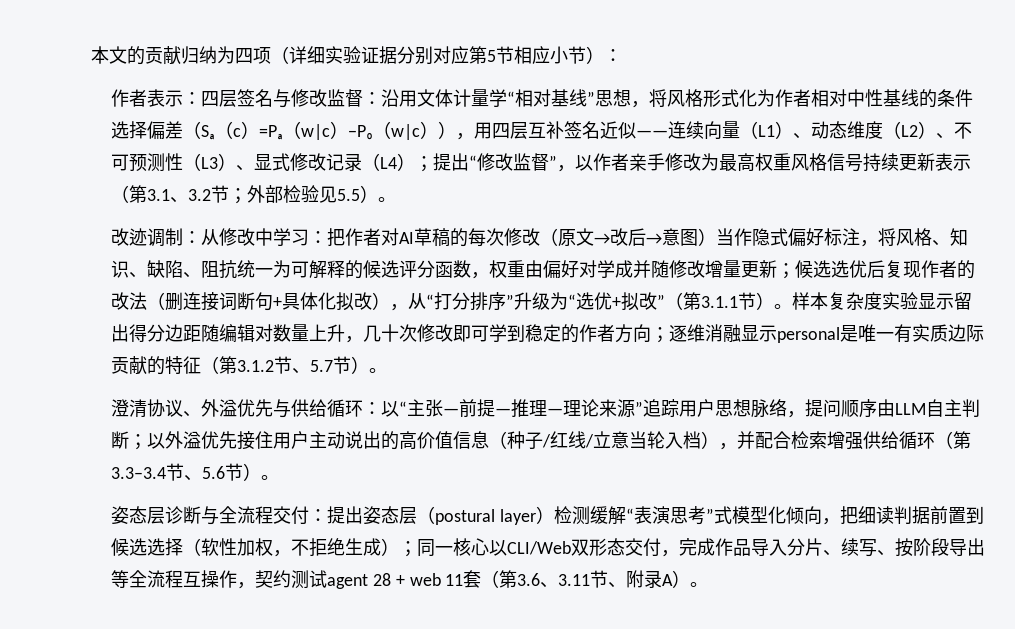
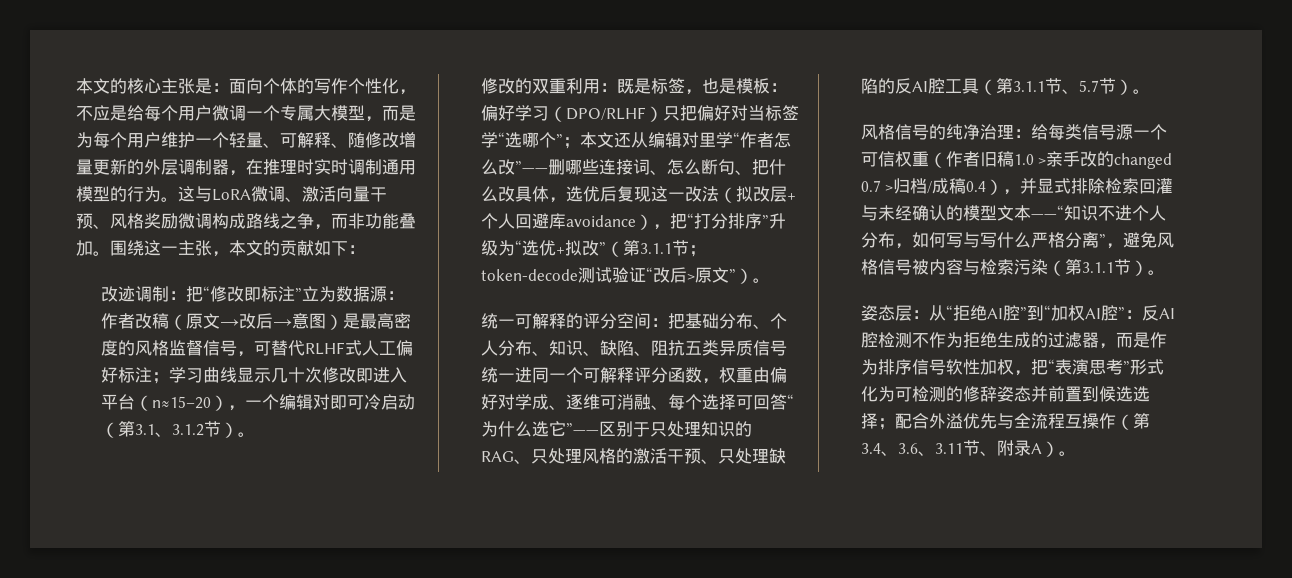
[91,46,622,65] [110,89,973,108] [110,121,972,140] [110,153,971,172] [110,185,396,204] [110,228,540,247] 本文的贡献归纳为四项（详细实验证据分别对应第5节相应小节）： // 作者表示：四层签名与修改监督：沿用文体计量学“相对基线”思想，将风格形式化为作者相对中性基线的条件选择偏差（Sₐ（c）=Pₐ（w|c）−P₀（w|c）），用四层互补签名近似——连续向量（L1）、动态维度（L2）、不可预测性（L3）、显式修改记录（L4）；提出“修改监督”，以作者亲手修改为最高权重风格信号持续更新表示（第3.1、3.2节；外部检验见5.5）。 // 改迹调制：从修改中学习：把作者对AI草稿的每次修改 -> [76,78,416,95] [76,105,416,122] [76,132,416,148] [76,159,416,176] [76,186,387,202] [76,213,416,230] [76,240,365,257] [100,286,404,302] [100,313,169,329] 本文的核心主张是：面向个体的写作个性化，不应是给每个用户微调一个专属大模型，而是为每个用户维护一个轻量、可解释、随修改增量更新的外层调制器，在推理时实时调制通用模型的行为。这与LoRA微调、激活向量干预、风格奖励微调构成路线之争，而非功能叠加。围绕这一主张，本文的贡献如下： // 改迹调制：把“修改即标注”立为数据源：作者改稿
[715,228,968,247] [110,260,975,279] [110,292,426,311] 当作隐式偏好标注，将风格、知识、缺陷、阻抗统一为可解释的候选评分函数，权重由偏好对学成并随修改增量更新；候选选优后复现作者的改法（删连接词断句+具体化拟改），从 -> [342,313,411,329] [100,340,413,357] [100,367,407,384] [100,394,415,411] [100,421,255,438] [480,78,787,95] [480,105,799,122] [480,132,791,149] [480,159,786,175] [480,186,796,203] [480,213,687,230] 是最高密度的风格监督信号，可替代RLHF式人工偏好标注；学习曲线显示几十次修改即进入平台（n≈15–20），一个编辑对即可冷启动（第3.1、3.1.2节）。 // 修改的双重利用：既是标签，也是模板：偏好学习（DPO/RLHF）只把偏好对当标签学“选哪个”；本文还从编辑对里学“作者怎么改”——删哪些连接词、怎么断句、把什么改具体，选优后复现这一改法（拟改层+个人回避库avoidance），把
[755,292,972,310] [110,324,984,343] [110,356,387,375] [110,399,980,418] [110,431,971,450] [110,463,279,481] [110,506,984,525] [110,538,985,557] [110,570,518,589] ）。样本复杂度实验显示留出得分边距随编辑对数量上升，几十次修改即可学到稳定的作者方向；逐维消融显示personal是唯一有实质边际贡献的特征（第3.1.2节、5.7节）。 // 澄清协议、外溢优先与供给循环：以“主张—前提—推理—理论来源”追踪用户思想脉络，提问顺序由LLM自主判断；以外溢优先接住用户主动说出的高价值信息（种子/红线/立意当轮入档），并配合检索增强供给循环（第3.3–3.4节、5.6节）。 // 姿态层诊断与全流程交付：提出姿态层（postural layer）检测缓解“表演思考”式模型化倾向，把细读判据前置到候选选择（软性加权，不拒绝生成）；同一核心以CLI/Web双形态交付，完成作品导入分片、续写、按阶段导出等全流程互操作，契约测试agent 28 + web 11套（第 -> [688,245,706,257] [480,267,770,284] [480,313,787,329] [480,340,787,356] [480,367,787,384] [480,394,794,410] [480,421,752,437] [480,448,786,464] [860,78,1150,95] [860,124,1167,140] [860,151,1173,169] [860,178,1174,195] [860,205,1166,221] [860,232,1174,249] [860,259,1165,276] [860,305,1175,321] [860,332,1167,349] [860,359,1164,376] [860,386,1150,402] [860,413,1150,430] [860,443,898,456] ；token-decode测试验证“改后>原文”）。 // 统一可解释的评分空间：把基础分布、个人分布、知识、缺陷、阻抗五类异质信号统一进同一个可解释评分函数，权重由偏好对学成、逐维可消融、每个选择可回答“为什么选它”——区别于只处理知识的RAG、只处理风格的激活干预、只处理缺陷的反AI腔工具（第3.1.1节、5.7节）。 // 风格信号的纯净治理：给每类信号源一个可信权重（作者旧稿1.0 >亲手改的changed 0.7 >归档/成稿0.4），并显式排除检索回灌与未经确认的模型文本——“知识不进个人分布，如何写与写什么严格分离”，避免风格信号被内容与检索污染（第3.1.1节）。 // 姿态层：从“拒绝AI腔”到“加权AI腔”：反AI腔检测不作为拒绝生成的过滤器，而是作为排序信号软性加权，把“表演思考”形式化为可检测的修辞姿态并前置到候选选择；配合外溢优先与全流程互操作（第3.4、

